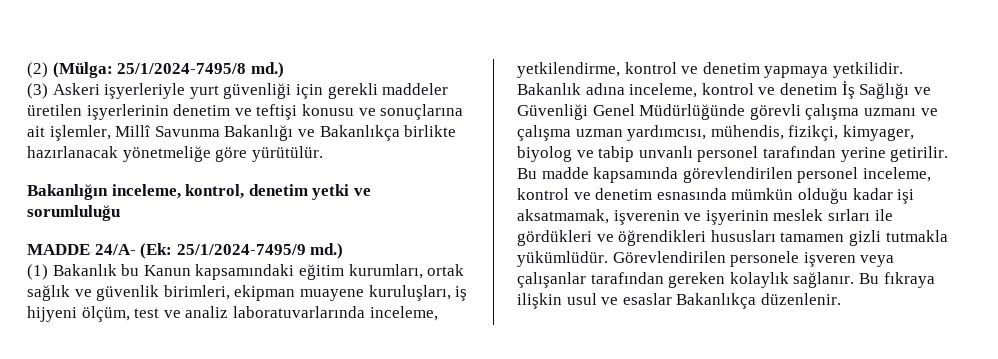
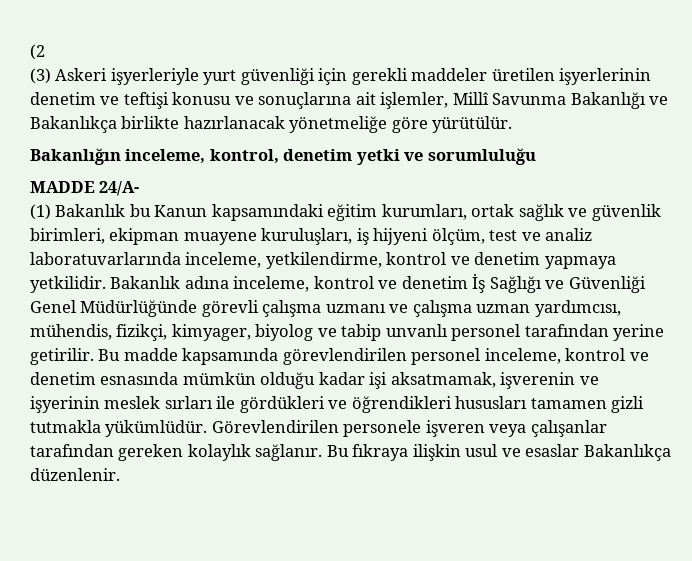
[27,62,284,78] (2) (Mülga: 25/1/2024-7495/8 md.) -> [30,44,45,60] (2
[140,243,344,259] (Ek: 25/1/2024-7495/9 md.) -> (140, 188) none

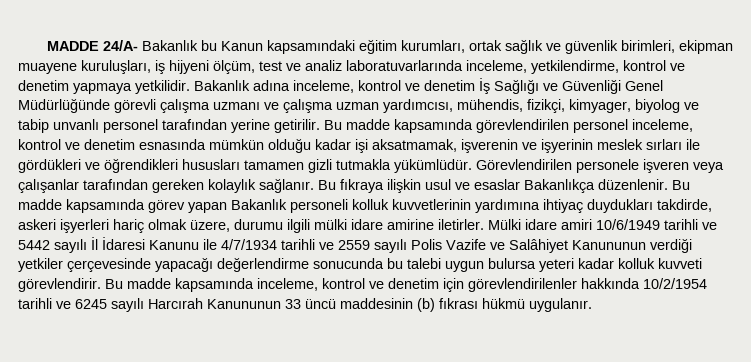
[30,44,45,60] [30,68,652,85] [30,92,669,109] [30,116,513,133] [30,148,536,165] (2 // (3) Askeri işyerleriyle yurt güvenliği için gerekli maddeler üretilen işyerlerinin denetim ve teftişi konusu ve sonuçlarına ait işlemler, Millî Savunma Bakanlığı ve Bakanlıkça birlikte hazırlanacak yönetmeliğe göre yürütülür. // Bakanlığın inceleme, kontrol, denetim yetki ve sorumluluğu // -> (46, 46) none
[30,204,51,220] // (1) -> (138, 45) none
(120, 474) none -> [672,180,690,190] [18,199,712,213] [18,219,717,233] [18,237,692,253] [18,257,702,272] [18,278,707,292] [18,298,592,312] Bu madde kapsamında görev yapan Bakanlık personeli kolluk kuvvetlerinin yardımına ihtiyaç duydukları takdirde, askeri işyerleri hariç olmak üzere, durumu ilgili mülki idare amirine iletirler. Mülki idare amiri 10/6/1949 tarihli ve 5442 sayılı İl İdaresi Kanunu ile 4/7/1934 tarihli ve 2559 sayılı Polis Vazife ve Salâhiyet Kanununun verdiği yetkiler çerçevesinde yapacağı değerlendirme sonucunda bu talebi uygun bulursa yeteri kadar kolluk kuvveti görevlendirir. Bu madde kapsamında inceleme, kontrol ve denetim için görevlendirilenler hakkında 10/2/1954 tarihli ve 6245 sayılı Harcırah Kanununun 33 üncü maddesinin (b) fıkrası hükmü uygulanır.

